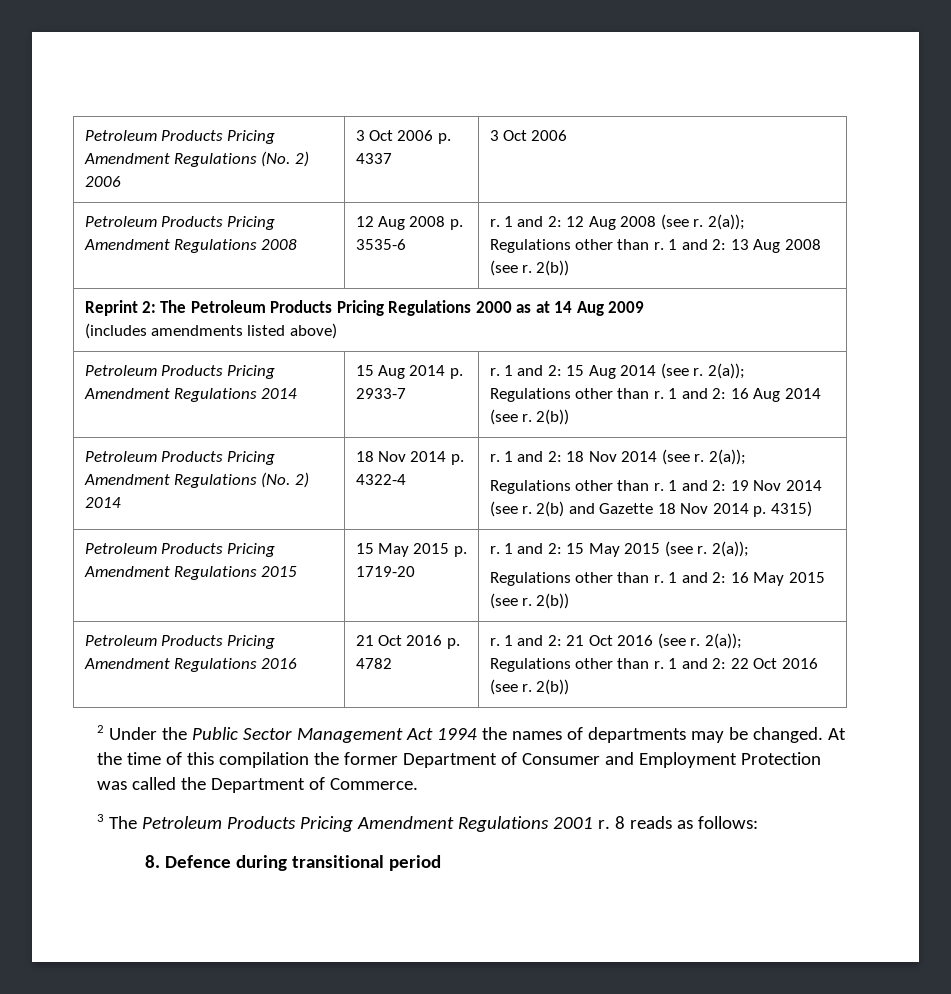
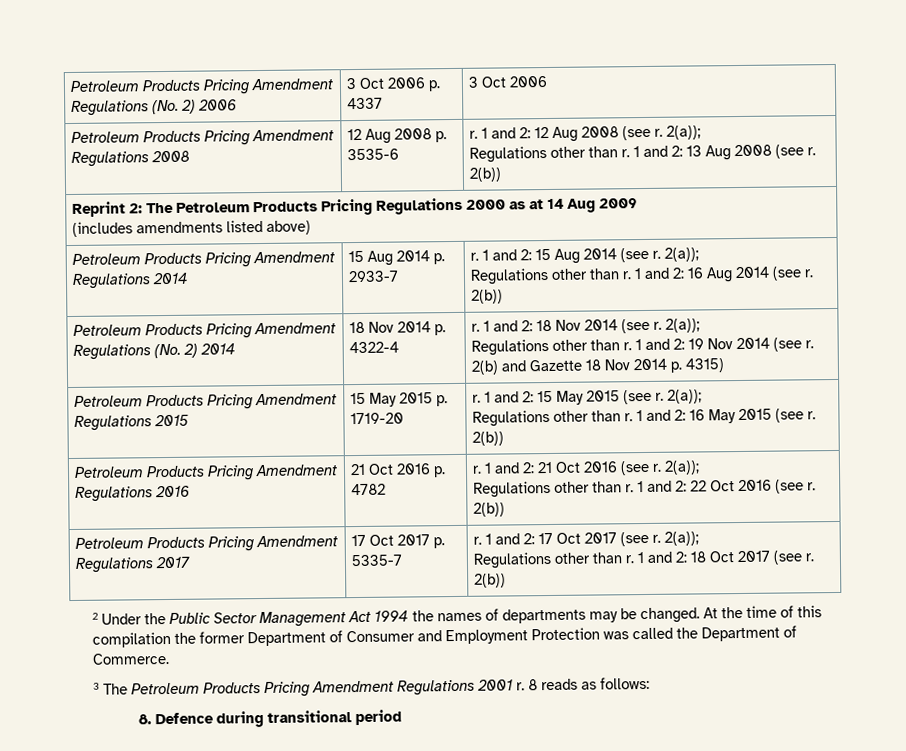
(570, 687) none -> [75,535,339,552] [75,556,191,573] [351,534,446,549] [351,554,403,567] [473,531,700,547] [473,550,815,569] [474,573,507,588] // Petroleum Products Pricing Amendment Regulations 2017 | 17 Oct 2017 p. 5335-7 | r. 1 and 2: 17 Oct 2017 (see r. 2(a)); // Regulations other than r. 1 and 2: 18 Oct 2017 (see r. 2(b))

